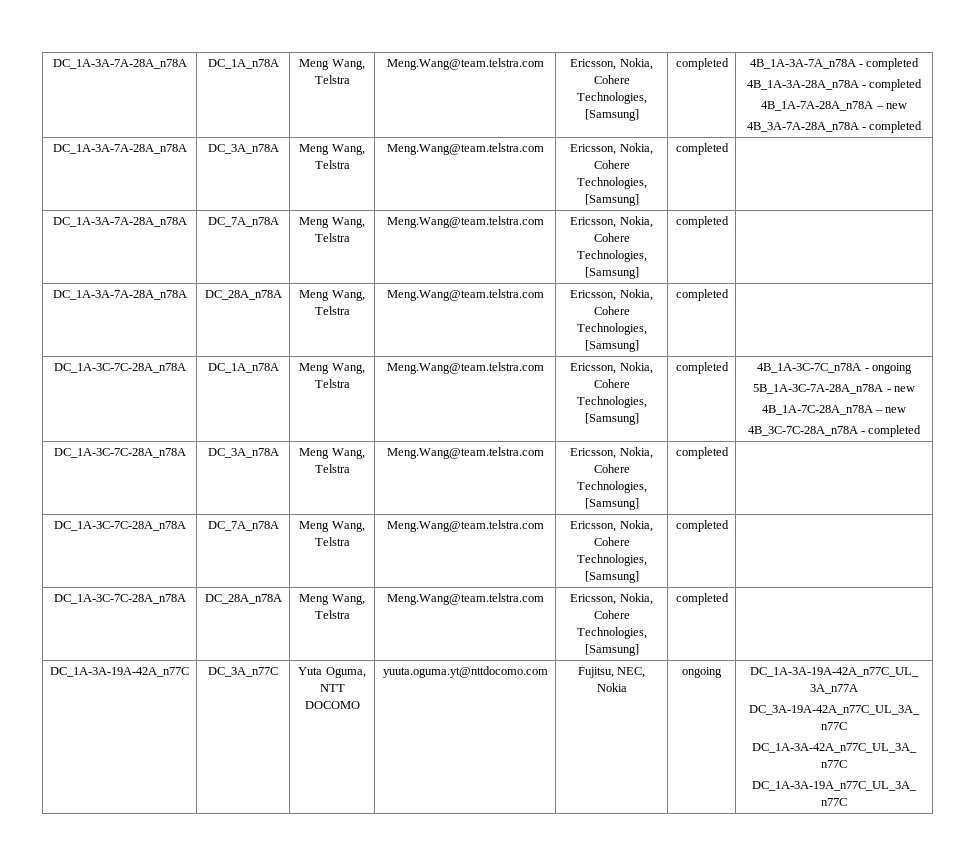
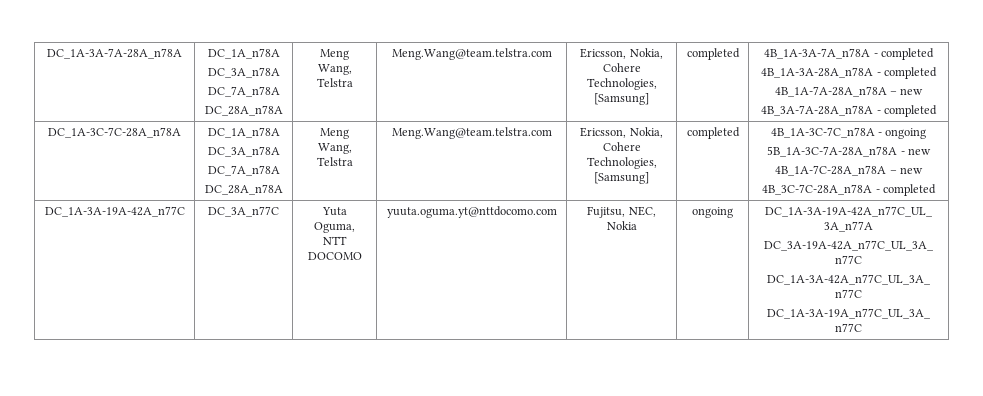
(279, 64) none -> [207,67,280,78] [207,86,280,97] [204,105,283,116] // DC_3A_n78A // DC_7A_n78A // DC_28A_n78A
[52,144,187,154] [207,144,279,154] [299,144,365,155] [314,160,350,169] [386,143,544,155] [570,143,653,155] [593,160,630,169] [576,177,647,189] [584,194,639,206] [675,143,729,155] [52,217,187,227] [207,217,279,227] [299,217,365,228] [314,233,350,242] [386,216,544,228] [570,216,653,228] [593,233,630,242] [576,250,647,262] [584,267,639,279] [675,216,729,228] [52,290,187,300] [204,290,282,300] [299,290,365,301] [314,306,350,315] [386,289,544,301] [570,289,653,301] [593,306,630,315] [576,323,647,335] [584,340,639,352] [675,289,729,301] // DC_1A-3A-7A-28A_n78A | DC_3A_n78A | Meng Wang, Telstra | Meng.Wang@team.telstra.com | Ericsson, Nokia, Cohere Technologies, [Samsung] | completed | // DC_1A-3A-7A-28A_n78A | DC_7A_n78A | Meng Wang, Telstra | Meng.Wang@team.telstra.com | Ericsson, Nokia, Cohere Technologies, [Samsung] | completed | // DC_1A-3A-7A-28A_n78A | DC_28A_n78A | Meng Wang, Telstra | Meng.Wang@team.telstra.com | Ericsson, Nokia, Cohere Technologies, [Samsung] | completed | -> (937, 111) none
(279, 368) none -> [207,146,280,157] [207,165,280,176] [204,184,283,195] // DC_3A_n78A // DC_7A_n78A // DC_28A_n78A
[53,448,186,458] [207,448,279,458] [299,448,365,459] [314,464,350,473] [386,447,544,459] [570,447,653,459] [593,464,630,473] [576,481,647,493] [584,498,639,510] [675,447,729,459] [53,521,186,531] [207,521,279,531] [299,521,365,532] [314,537,350,546] [386,520,544,532] [570,520,653,532] [593,537,630,546] [576,554,647,566] [584,571,639,583] [675,520,729,532] [53,594,186,604] [204,594,282,604] [299,594,365,605] [314,610,350,619] [386,593,544,605] [570,593,653,605] [593,610,630,619] [576,627,647,639] [584,644,639,656] [675,593,729,605] // DC_1A-3C-7C-28A_n78A | DC_3A_n78A | Meng Wang, Telstra | Meng.Wang@team.telstra.com | Ericsson, Nokia, Cohere Technologies, [Samsung] | completed | // DC_1A-3C-7C-28A_n78A | DC_7A_n78A | Meng Wang, Telstra | Meng.Wang@team.telstra.com | Ericsson, Nokia, Cohere Technologies, [Samsung] | completed | // DC_1A-3C-7C-28A_n78A | DC_28A_n78A | Meng Wang, Telstra | Meng.Wang@team.telstra.com | Ericsson, Nokia, Cohere Technologies, [Samsung] | completed | -> (936, 190) none

